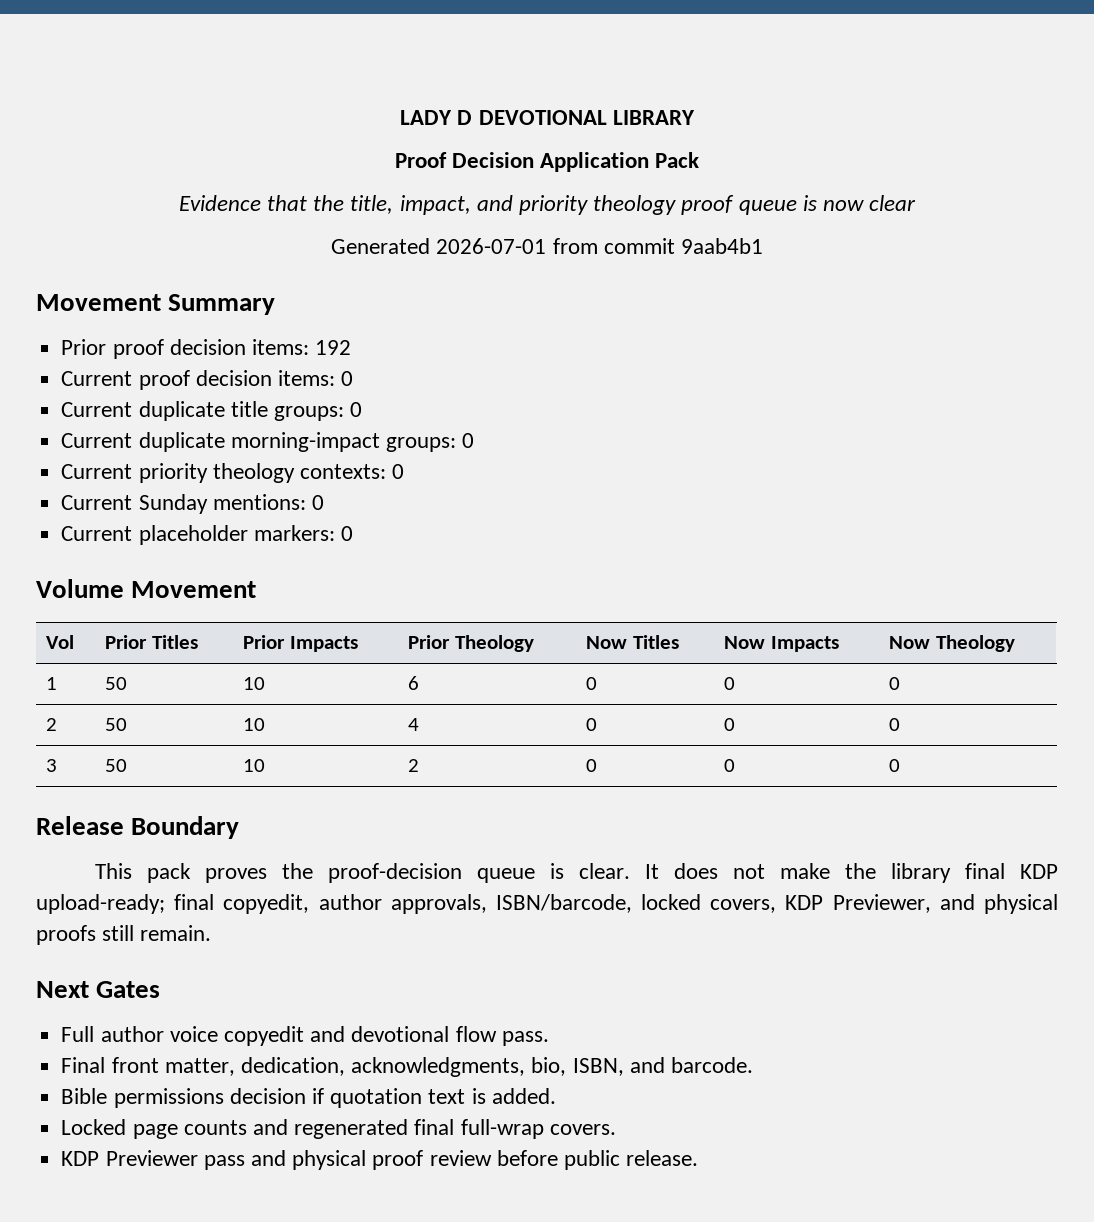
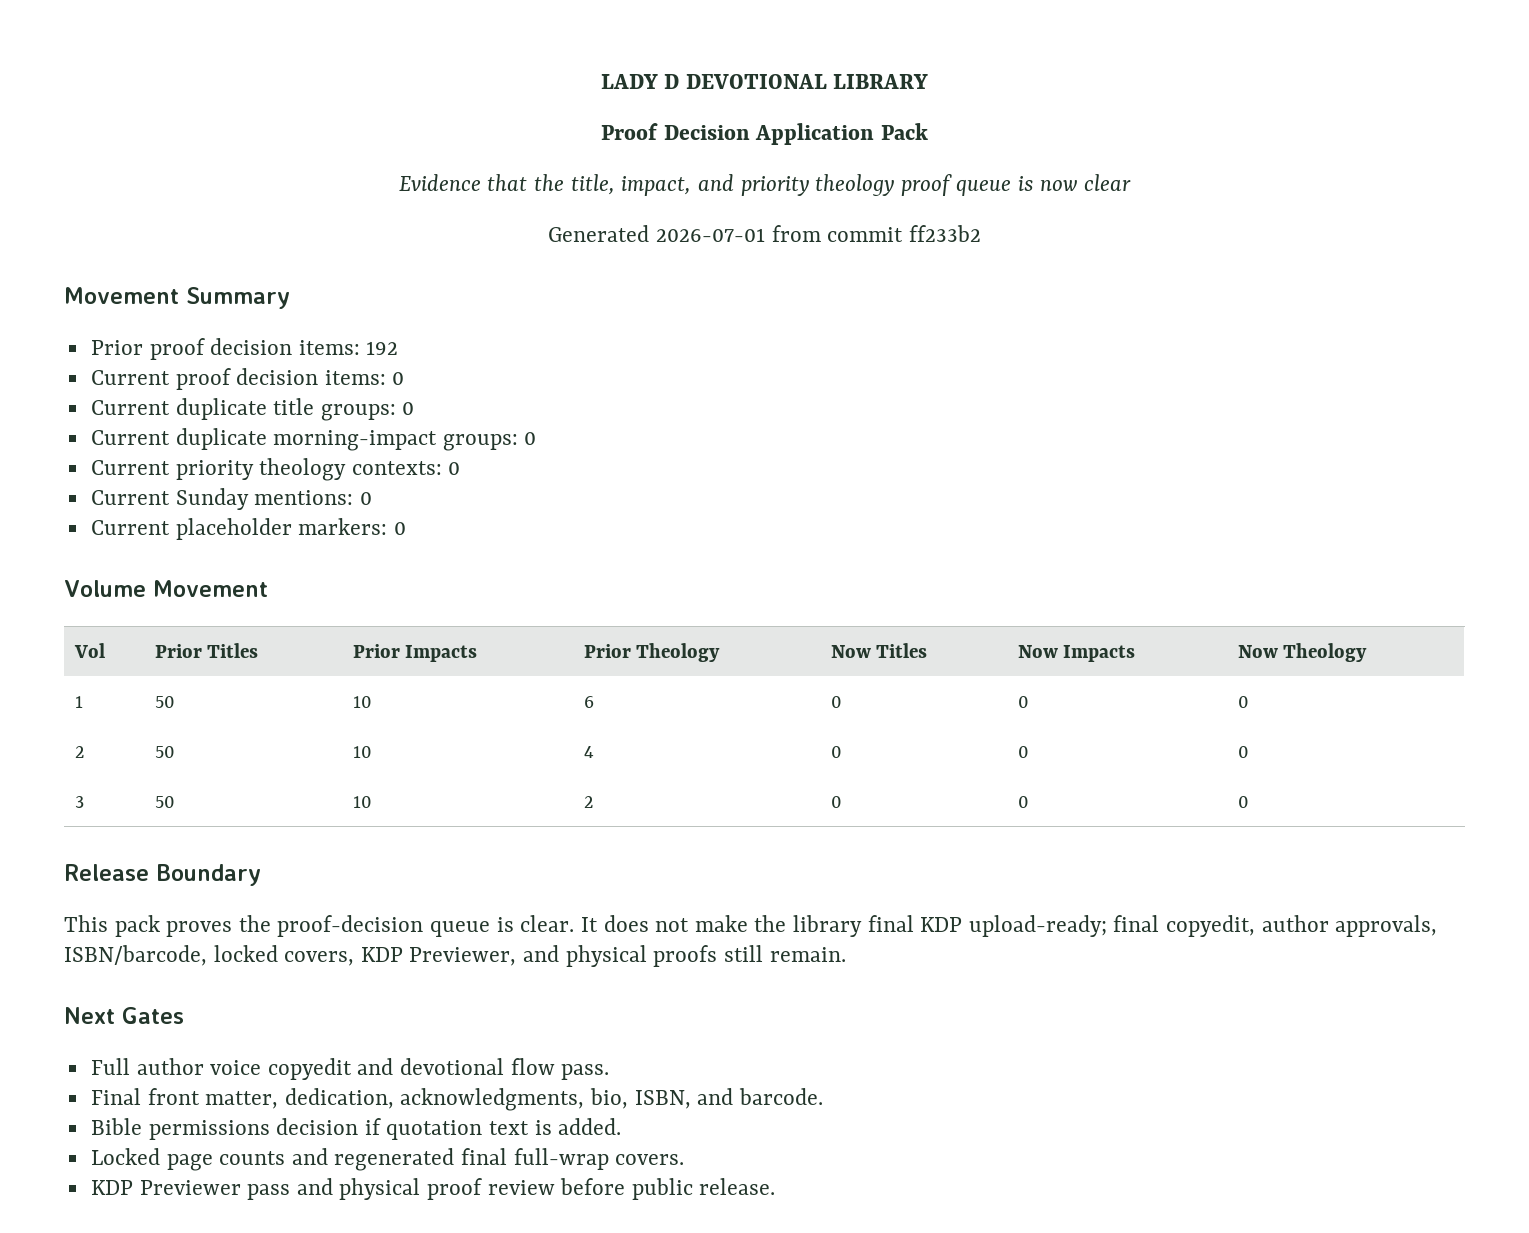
[680,238,763,254] 9aab4b1 -> [908,225,981,242] ff233b2

